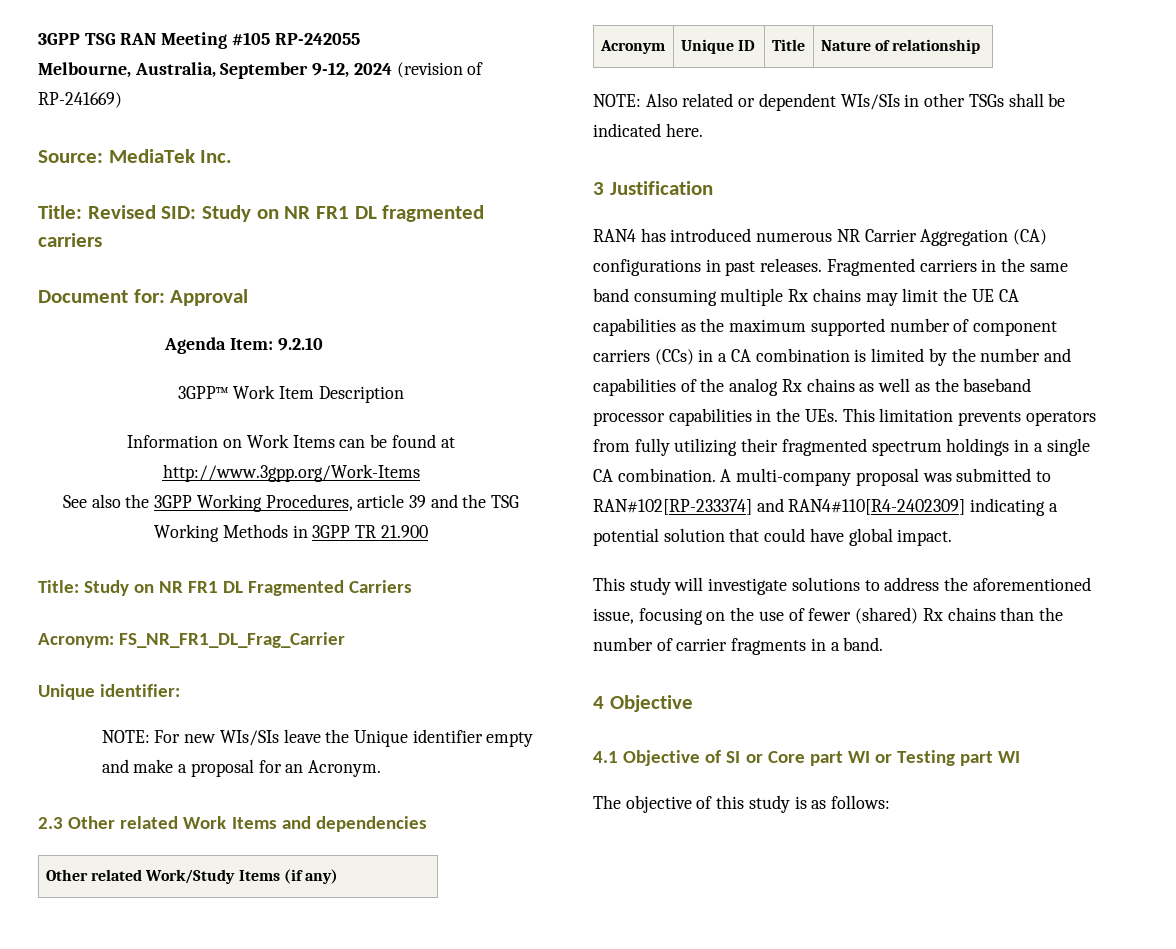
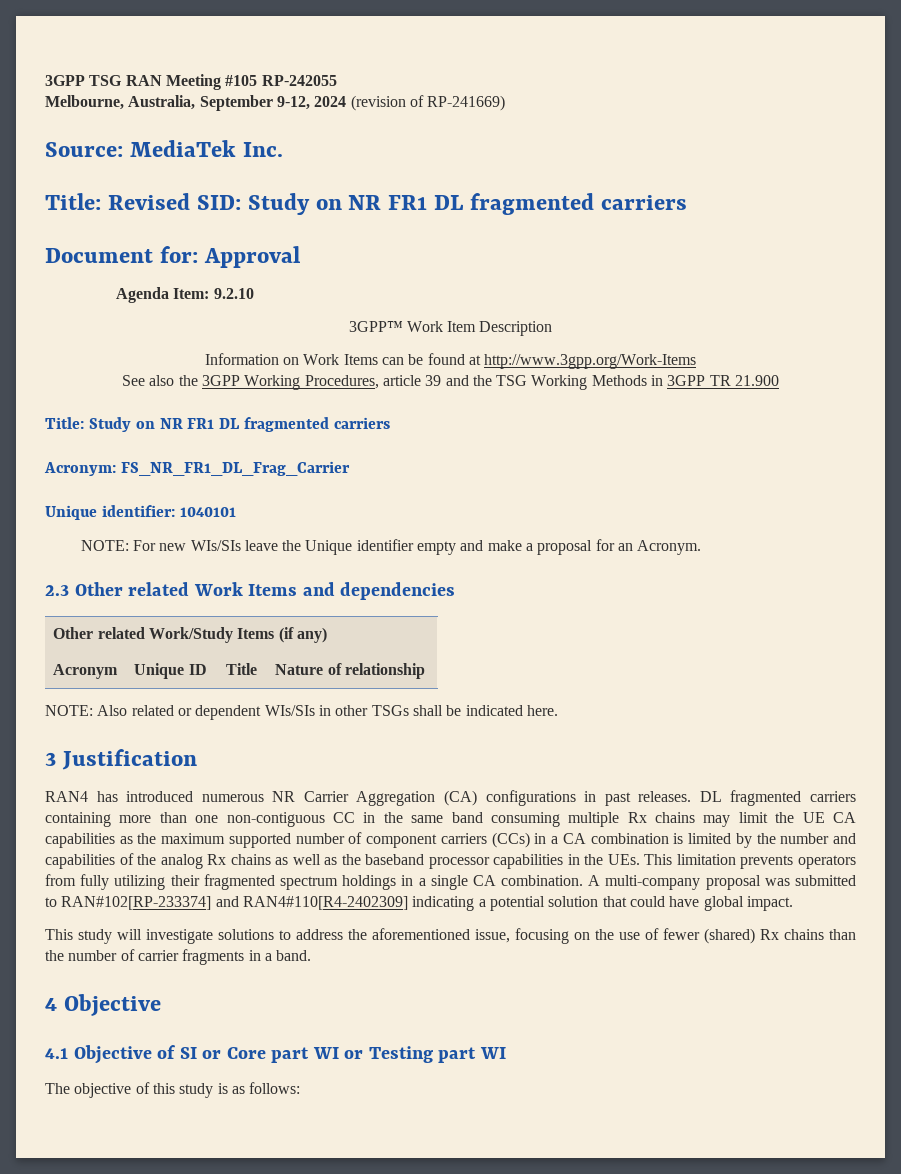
[247,580,412,596] Fragmented Carriers -> [244,417,391,432] fragmented carriers
(180, 690) none -> [179,507,236,517] 1040101
[826,258,977,276] Fragmented carriers -> [699,790,856,806] [45,812,355,827] DL fragmented carriers containing more than one non-contiguous CC

